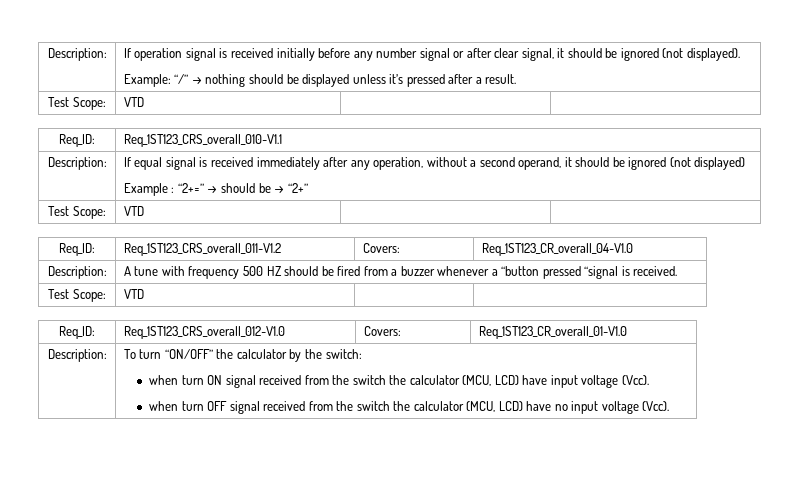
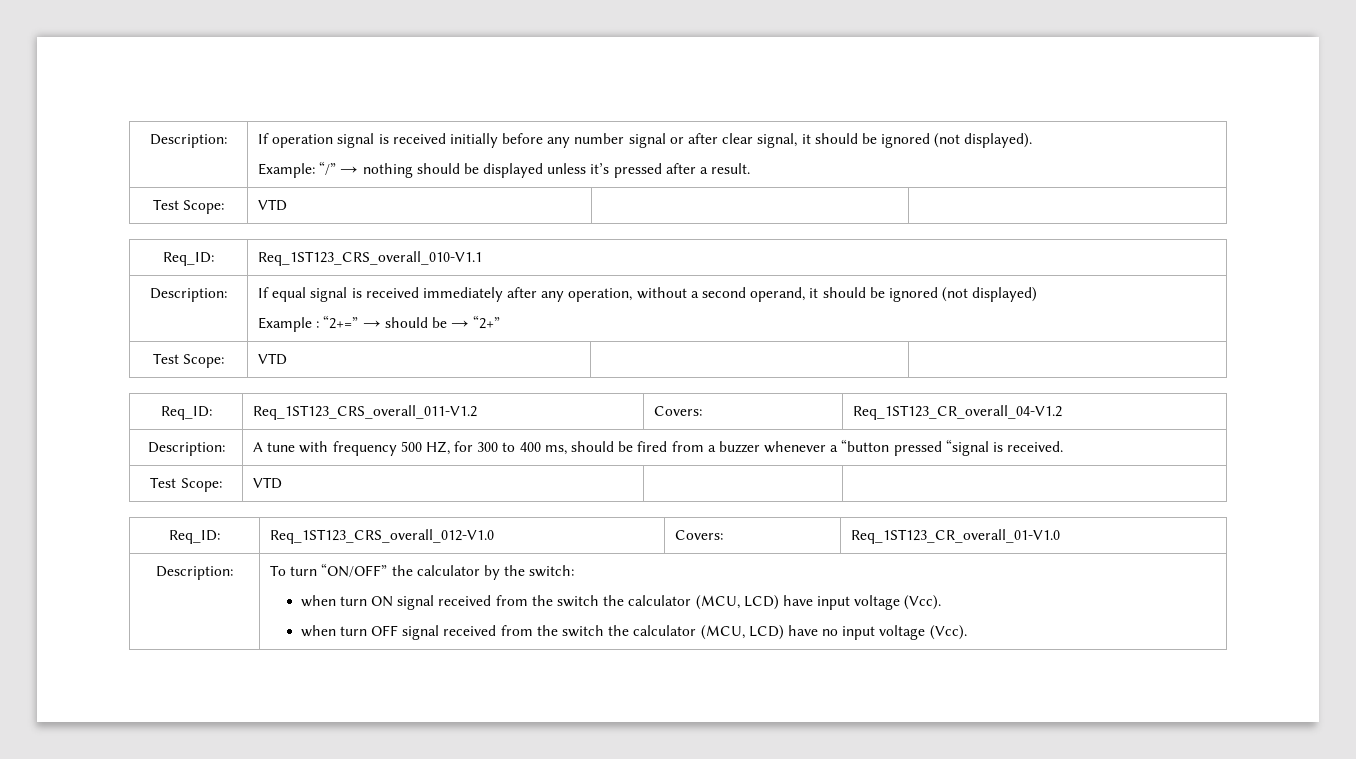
[481,243,633,256] Req_1ST123_CR_overall_04-V1.0 -> [852,405,1062,420] Req_1ST123_CR_overall_04-V1.2
[266,266,282,276] HZ -> [425,441,567,455] HZ, for 300 to 400 ms,

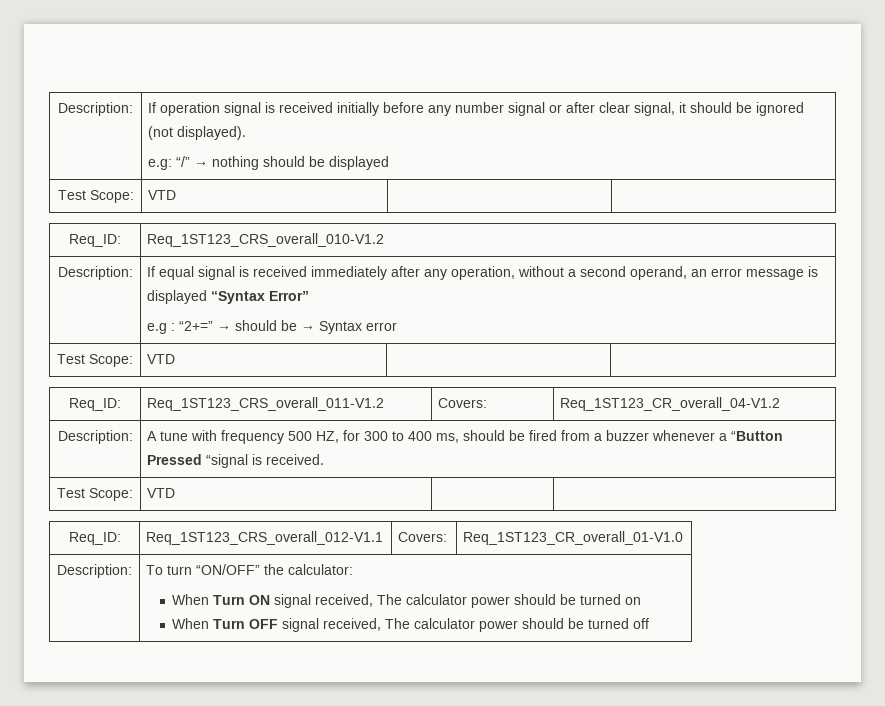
[257,163,315,178] Example: -> [148,159,173,170] e.g:
[547,163,751,178] [152,199,225,214] [257,199,287,211] [163,252,214,266] [257,251,482,266] unless it’s pressed after a result. // Test Scope: | VTD | | // Req_ID: | Req_1ST123_CRS_overall_010-V1.1 -> [57,190,134,203] [148,190,177,200] [69,234,121,247] [147,233,385,247] // Test Scope: | VTD | | // Req_ID: | Req_1ST123_CRS_overall_010-V1.2
[809,287,1038,302] [257,317,312,332] it should be ignored (not displayed) // Example -> [691,266,819,280] [147,290,310,304] [147,323,168,334] an error message is displayed “Syntax Error” // e.g
[473,315,501,329] “2+” -> [319,321,398,334] Syntax error
[841,439,942,456] “button pressed -> [731,431,784,441] [147,454,203,465] “Button Pressed
[269,529,494,544] Req_1ST123_CRS_overall_012-V1.0 -> [146,531,384,545] Req_1ST123_CRS_overall_012-V1.1
[416,565,575,580] [300,595,942,610] [300,625,967,640] calculator by the switch: // when turn ON signal received from the switch the calculator (MCU, LCD) have input voltage (Vcc). // when turn OFF signal received from the switch the calculator (MCU, LCD) have no input voltage (Vcc). -> [288,564,354,575] [172,594,642,608] [172,618,650,632] calculator: // When Turn ON signal received, The calculator power should be turned on // When Turn OFF signal received, The calculator power should be turned off

